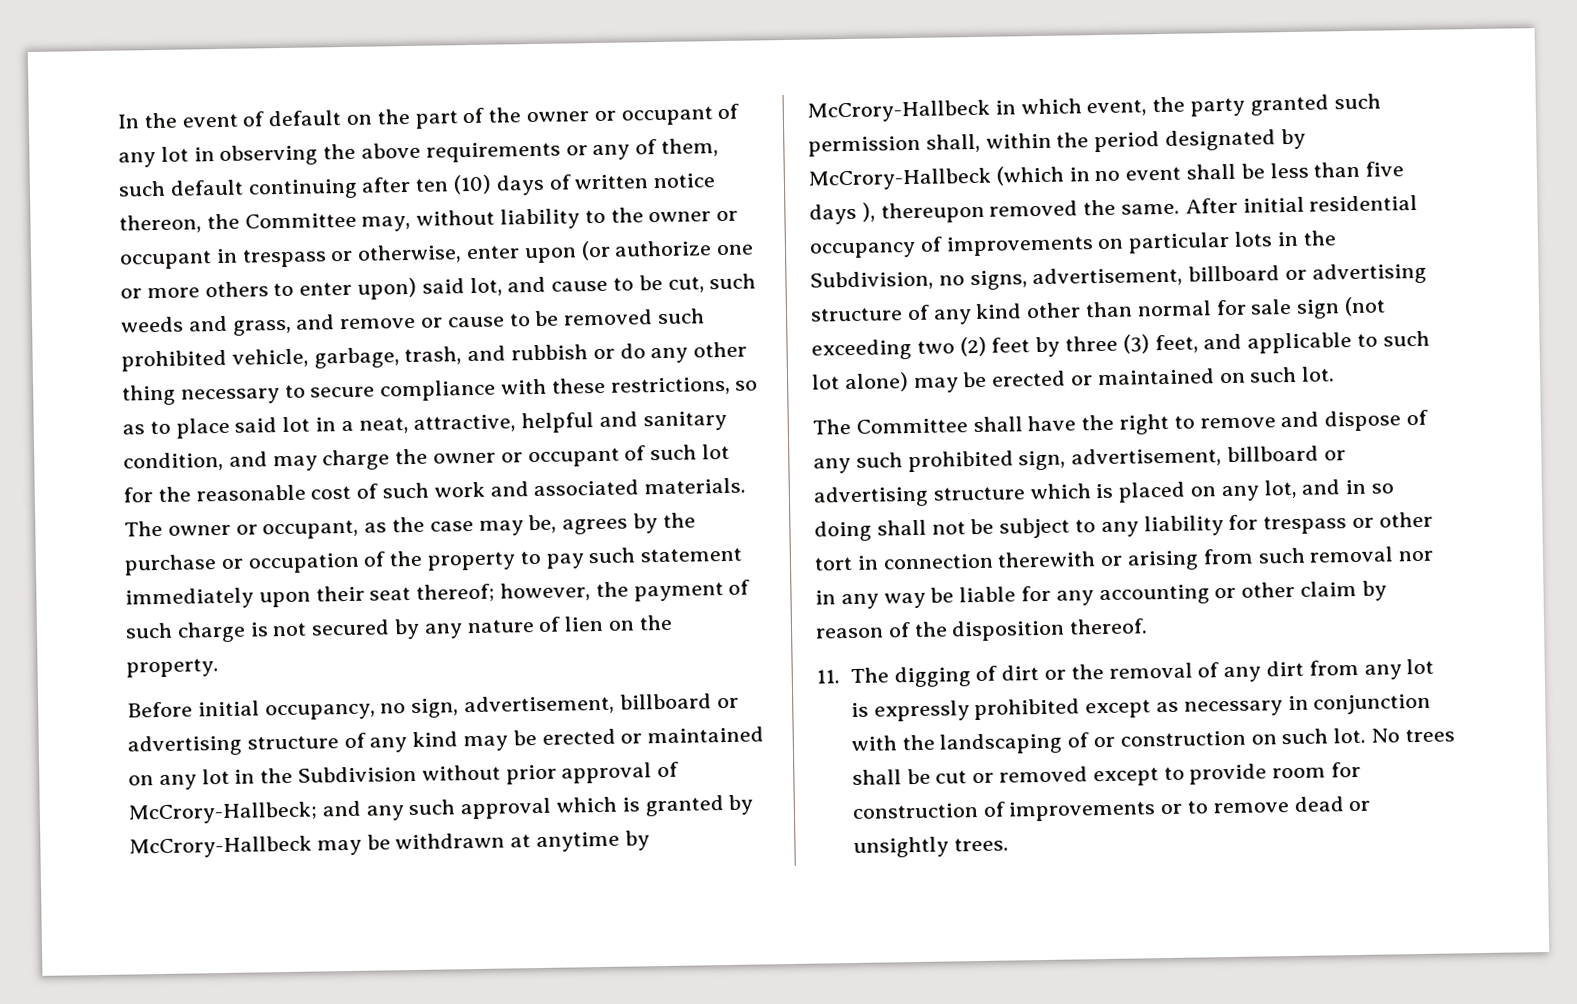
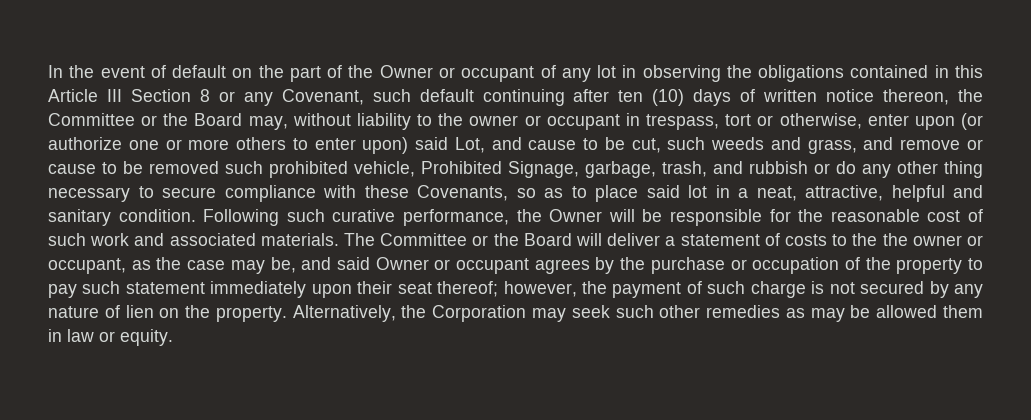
[526,111,590,123] owner -> [379,65,433,78] Owner
[361,138,720,163] above requirements or any of them, -> [758,65,983,82] [48,89,364,106] obligations contained in this Article III Section 8 or any Covenant,
(357, 220) none -> [141,113,243,126] or the Board
[241,248,327,268] trespass -> [646,114,752,130] trespass, tort
[469,277,503,297] lot, -> [454,137,485,153] Lot,
(309, 358) none -> [421,161,579,178] Prohibited Signage,
[610,376,731,396] restrictions, -> [417,185,508,201] Covenants,
[123,443,731,472] condition, and may charge the owner or occupant of such lot -> [118,209,763,226] condition. Following such curative performance, the Owner will be responsible
(163, 528) none -> [380,233,908,246] Committee or the Board will deliver a statement of costs to the the
(558, 524) none -> [301,257,529,274] and said Owner or occupant
[127,693,739,721] [127,726,765,757] [128,761,680,791] [128,794,754,825] [129,830,650,859] [807,93,1381,123] [808,128,1306,157] [808,161,1405,191] [809,194,1419,225] [809,230,1336,259] [810,262,1427,291] [810,296,1387,325] [811,330,1430,361] [811,366,1336,394] [812,409,1429,435] [813,445,1346,474] [813,479,1395,508] [814,511,1433,542] [814,546,1435,571] [815,580,1387,610] [816,618,1149,642] [816,658,1435,688] [850,693,1432,722] [850,727,1455,755] [851,761,1361,787] [851,796,1371,822] [852,836,1009,859] // Before initial occupancy, no sign, advertisement, billboard or advertising structure of any kind may be erected or maintained on any lot in the Subdivision without prior approval of McCrory-Hallbeck; and any such approval which is granted by McCrory-Hallbeck may be withdrawn at anytime by McCrory-Hallbeck in which event, the party granted such permission shall, within the period designated by McCrory-Hallbeck (which in no event shall be less than five days ), thereupon removed the same. After initial residential occupancy of improvements on particular lots in the Subdivision, no signs, advertisement, billboard or advertising structure of any kind other than normal for sale sign (not exceeding two (2) feet by three (3) feet, and applicable to such lot alone) may be erected or maintained on such lot. // The Committee shall have the right to remove and dispose of any such prohibited sign, advertisement, billboard or advertising structure which is placed on any lot, and in so doing shall not be subject to any liability for trespass or other tort in connection therewith or arising from such removal nor in any way be liable for any accounting or other claim by reason of the disposition thereof. // 11. The digging of dirt or the removal of any dirt from any lot is expressly prohibited except as necessary in conjunction with the landscaping of or construction on such lot. No trees shall be cut or removed except to provide room for construction of improvements or to remove dead or unsightly trees. -> [292,305,984,322] [48,329,173,346] Alternatively, the Corporation may seek such other remedies as may be allowed them in law or equity.

